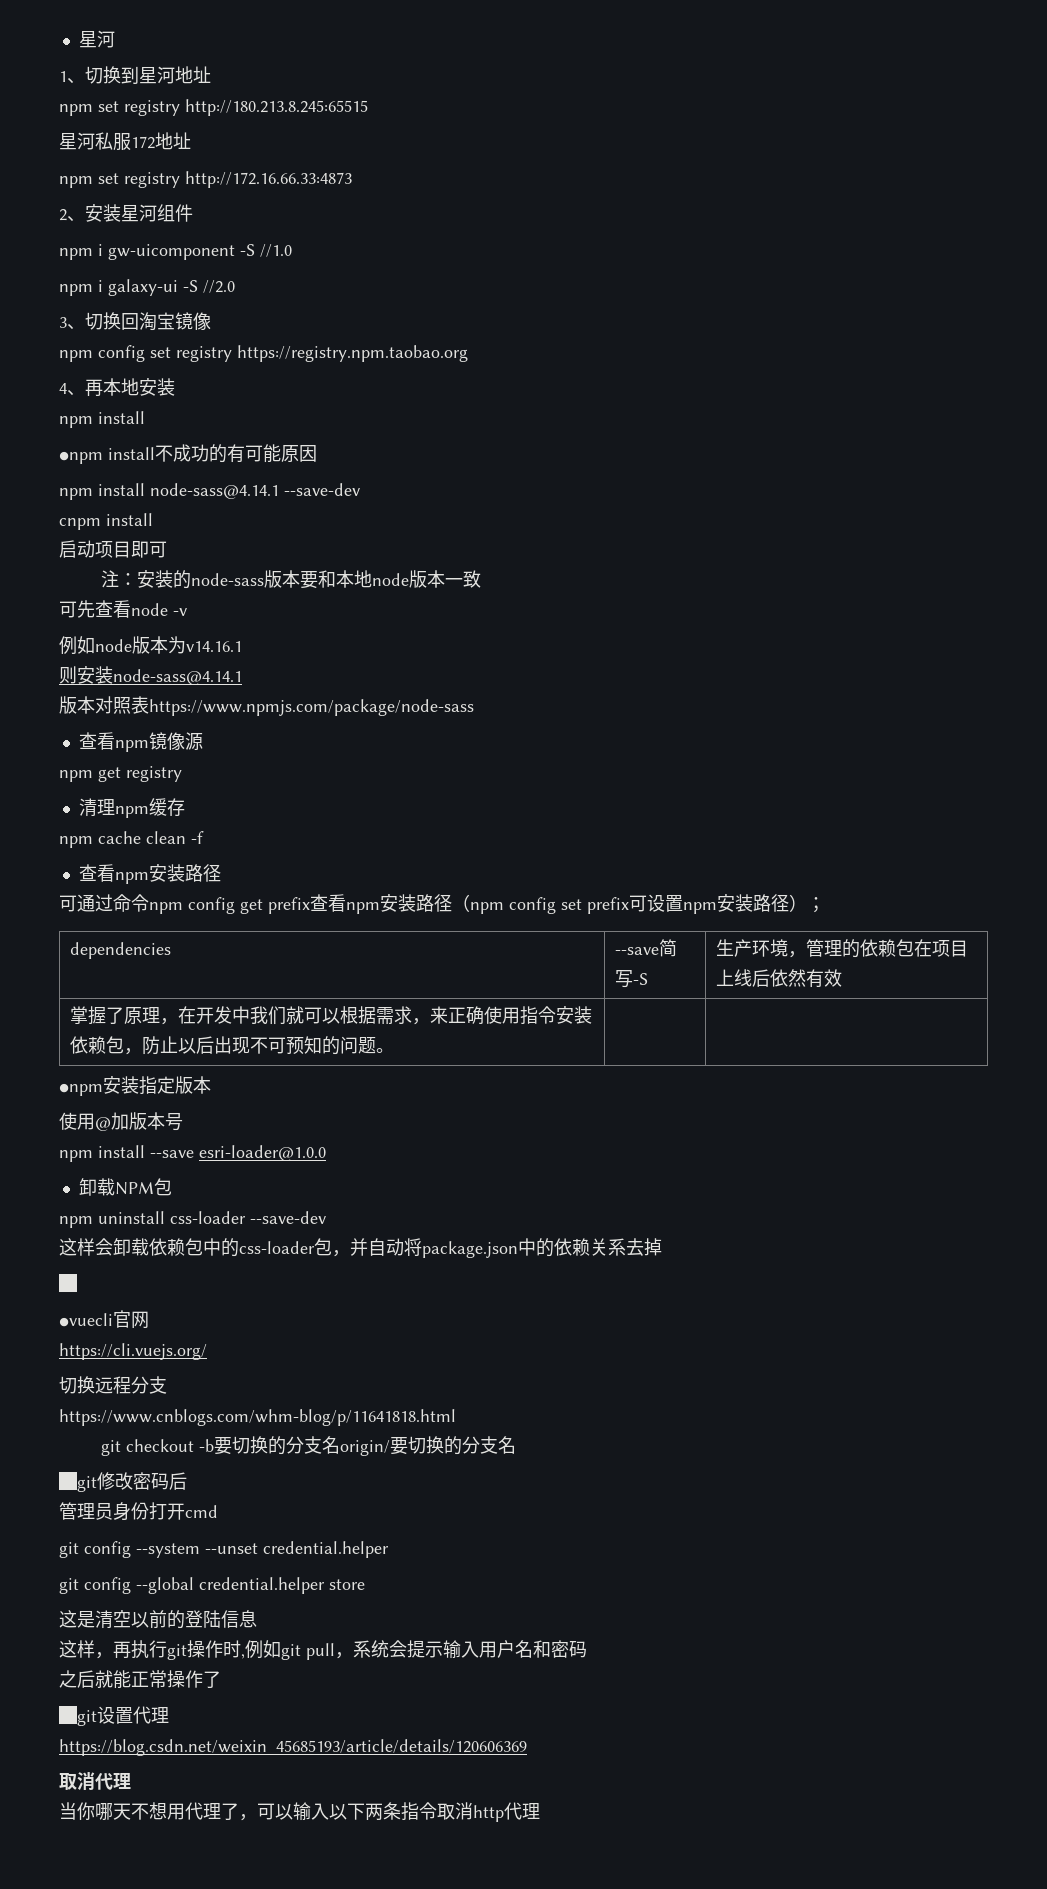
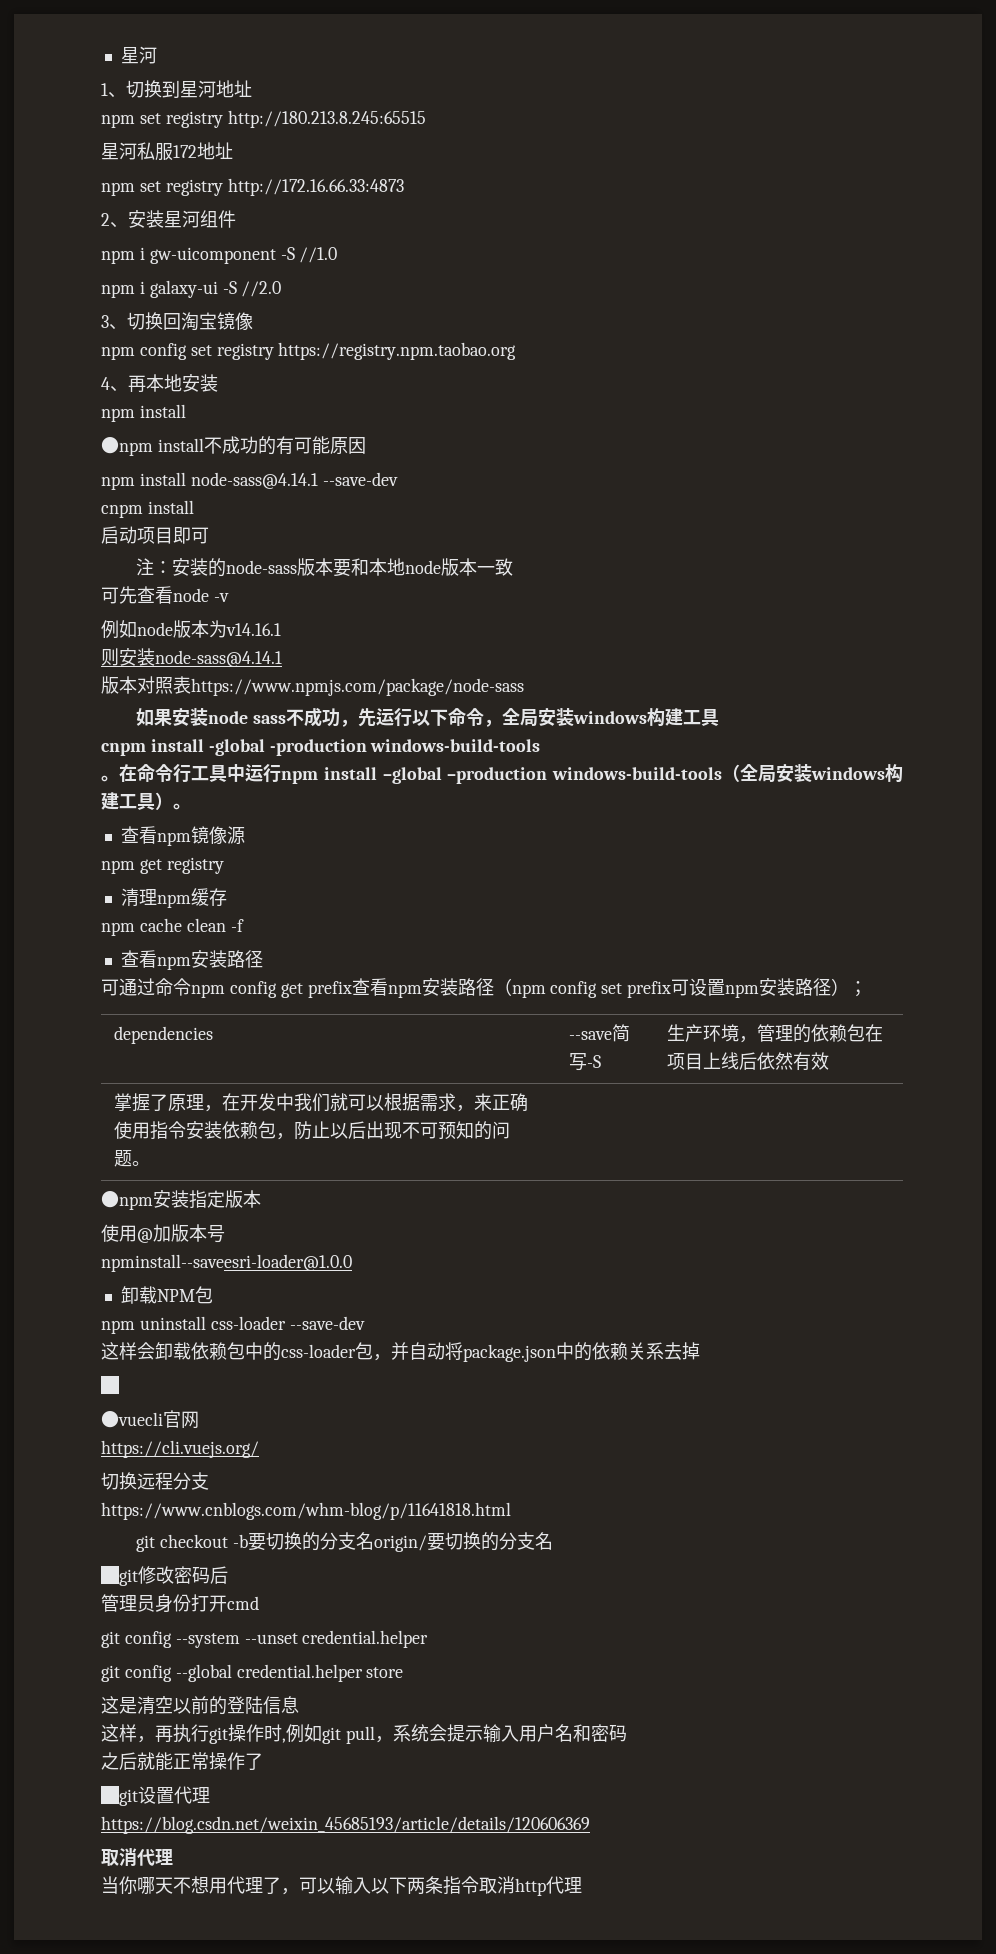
(474, 707) none -> [136,707,719,727] [101,739,541,756] [101,764,903,784] [101,792,191,810] // 如果安装node sass不成功，先运行以下命令，全局安装windows构建工具 // cnpm install -global -production windows-build-tools // 。在命令行工具中运行npm install –global –production windows-build-tools（全局安装windows构建工具）。
[59,1145,326,1162] npm install --save esri-loader@1.0.0 -> [101,1254,352,1272] npminstall--saveesri-loader@1.0.0

